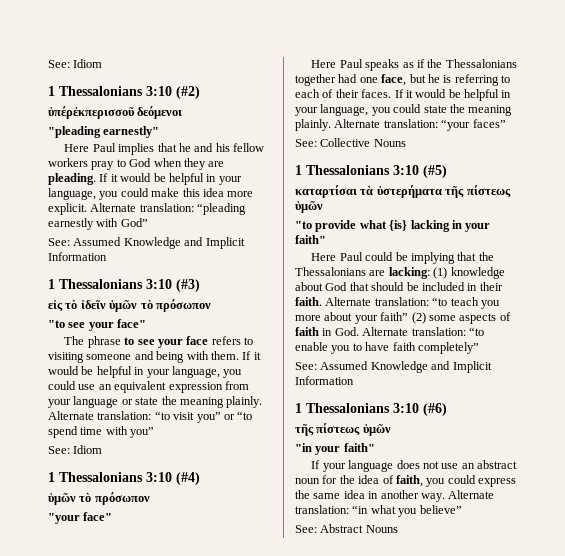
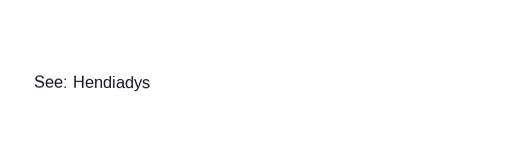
[48,59,103,68] [48,86,200,99] [48,106,183,119] [48,126,160,138] [64,143,265,155] [48,158,225,170] [48,173,242,185] [48,188,254,200] [48,203,247,215] [48,218,148,230] [48,237,245,249] [48,252,107,261] [48,279,200,292] [48,299,211,312] [48,319,147,331] [64,336,254,348] [48,351,261,363] [48,366,243,378] [48,381,249,393] [48,396,263,408] [48,411,253,423] [48,426,155,438] [48,445,103,454] [48,472,200,485] [48,492,150,505] [48,512,113,524] [311,59,517,71] [295,74,510,86] [295,89,512,101] [295,104,513,116] [295,119,506,131] [295,138,406,147] [295,165,447,178] [295,185,511,198] [295,201,323,213] [295,220,491,232] [295,235,326,244] [311,252,494,264] [295,267,505,279] [295,282,503,291] [295,297,500,309] [295,312,511,324] [295,327,484,336] [295,342,479,354] [295,361,492,373] [295,376,354,385] [295,403,447,416] [295,423,391,436] [295,443,375,455] [311,460,518,472] [295,475,516,487] [295,490,495,502] [295,505,462,517] [295,524,398,533] See: Idiom // 1 Thessalonians 3:10 (#2) // ὑπέρἐκπερισσοῦ δεόμενοι // "pleading earnestly" // Here Paul implies that he and his fellow workers pray to God when they are pleading. If it would be helpful in your language, you could make this idea more explicit. Alternate translation: “pleading earnestly with God” // See: Assumed Knowledge and Implicit Information // 1 Thessalonians 3:10 (#3) // εἰς τὸ ἰδεῖν ὑμῶν τὸ πρόσωπον // "to see your face" // The phrase to see your face refers to visiting someone and being with them. If it would be helpful in your language, you could use an equivalent expression from your language or state the meaning plainly. Alternate translation: “to visit you” or “to spend time with you” // See: Idiom // 1 Thessalonians 3:10 (#4) // ὑμῶν τὸ πρόσωπον // "your face" // Here Paul speaks as if the Thessalonians together had one face, but he is referring to each of their faces. If it would be helpful in your language, you could state the meaning plainly. Alternate translation: “your faces” // See: Collective Nouns // 1 Thessalonians 3:10 (#5) // καταρτίσαι τὰ ὑστερήματα τῆς πίστεως ὑμῶν // "to provide what {is} lacking in your faith" // Here Paul could be implying that the Thessalonians are lacking: (1) knowledge about God that should be included in their faith. Alternate translation: “to teach you more about your faith” (2) some aspects of faith in God. Alternate translation: “to enable you to have faith completely” // See: Assumed Knowledge and Implicit Information // 1 Thessalonians 3:10 (#6) // τῆς πίστεως ὑμῶν // "in your faith" // If your language does not use an abstract noun for the idea of faith, you could express the same idea in another way. Alternate translation: “in what you believe” // See: Abstract Nouns -> [33,75,150,92] See: Hendiadys

